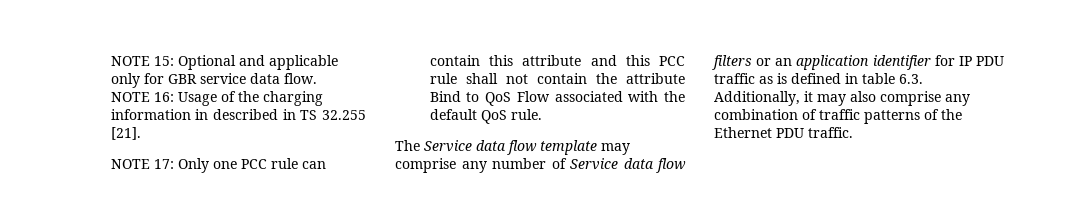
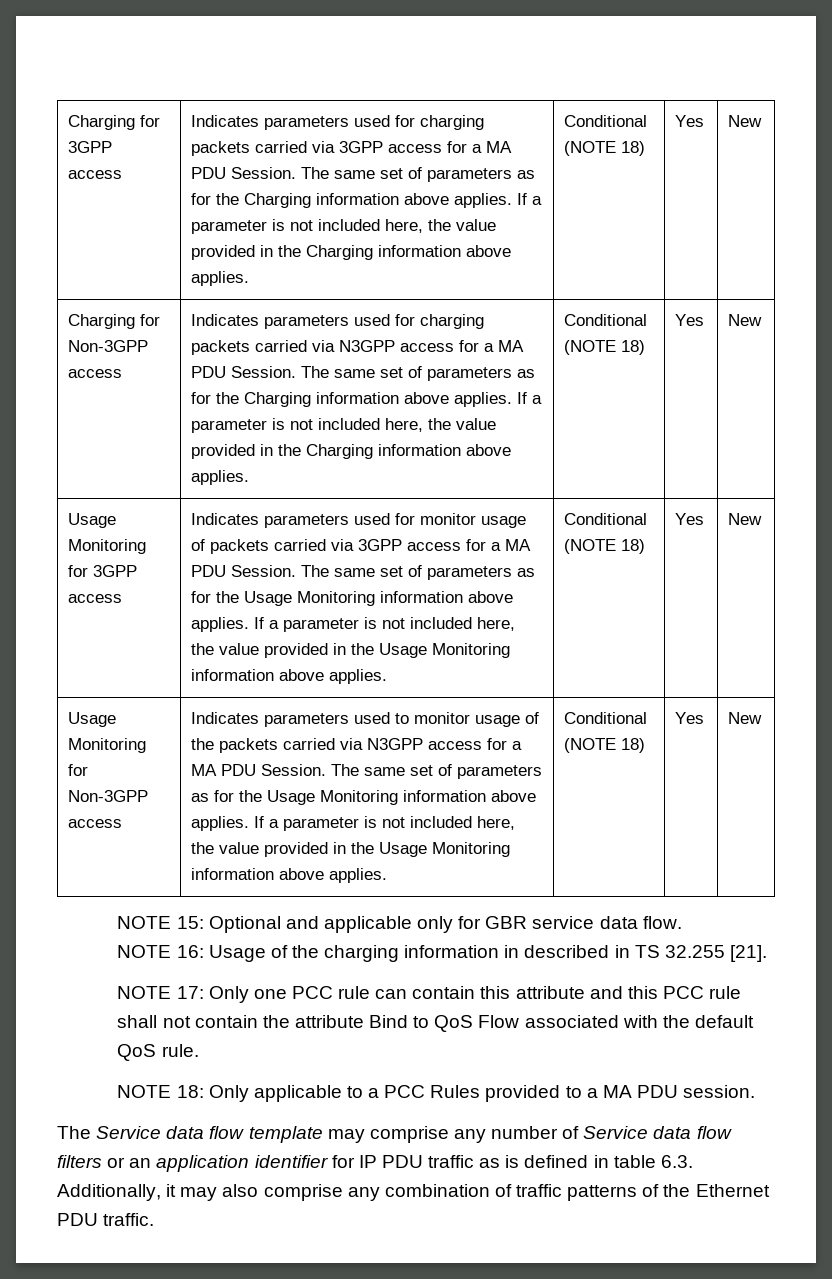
(110, 61) none -> [68,115,161,130] [68,141,113,153] [68,170,123,179] [191,115,485,130] [191,141,513,156] [191,167,536,182] [191,193,543,208] [191,219,497,234] [191,245,512,260] [191,271,250,286] [564,115,648,127] [564,141,646,156] [675,115,705,127] [728,115,763,127] [68,314,161,329] [68,340,149,352] [68,369,123,378] [191,314,485,329] [191,340,525,355] [191,366,536,381] [191,392,543,407] [191,418,497,433] [191,444,512,459] [191,470,250,485] [564,314,648,326] [564,340,646,355] [675,314,705,326] [728,314,763,326] [68,513,117,528] [68,539,147,554] [68,565,138,577] [68,594,123,603] [191,513,527,528] [191,539,532,554] [191,565,536,580] [191,591,514,606] [191,617,516,632] [191,643,511,658] [191,669,388,684] [564,513,648,525] [564,539,646,554] [675,513,705,525] [728,513,763,525] [68,712,117,727] [68,738,147,753] [68,764,89,776] [68,790,149,802] [68,819,123,828] [191,712,540,727] [191,738,523,753] [191,764,543,779] [191,790,537,805] [191,816,516,831] [191,842,511,857] [191,868,388,883] [564,712,648,724] [564,738,646,753] [675,712,705,724] [728,712,763,724] Charging for 3GPP access | Indicates parameters used for charging packets carried via 3GPP access for a MA PDU Session. The same set of parameters as for the Charging information above applies. If a parameter is not included here, the value provided in the Charging information above applies. | Conditional (NOTE 18) | Yes | New // Charging for Non-3GPP access | Indicates parameters used for charging packets carried via N3GPP access for a MA PDU Session. The same set of parameters as for the Charging information above applies. If a parameter is not included here, the value provided in the Charging information above applies. | Conditional (NOTE 18) | Yes | New // Usage Monitoring for 3GPP access | Indicates parameters used for monitor usage of packets carried via 3GPP access for a MA PDU Session. The same set of parameters as for the Usage Monitoring information above applies. If a parameter is not included here, the value provided in the Usage Monitoring information above applies. | Conditional (NOTE 18) | Yes | New // Usage Monitoring for Non-3GPP access | Indicates parameters used to monitor usage of the packets carried via N3GPP access for a MA PDU Session. The same set of parameters as for the Usage Monitoring information above applies. If a parameter is not included here, the value provided in the Usage Monitoring information above applies. | Conditional (NOTE 18) | Yes | New //
(542, 114) none -> [117,1085,756,1102] // NOTE 18: Only applicable to a PCC Rules provided to a MA PDU session.

